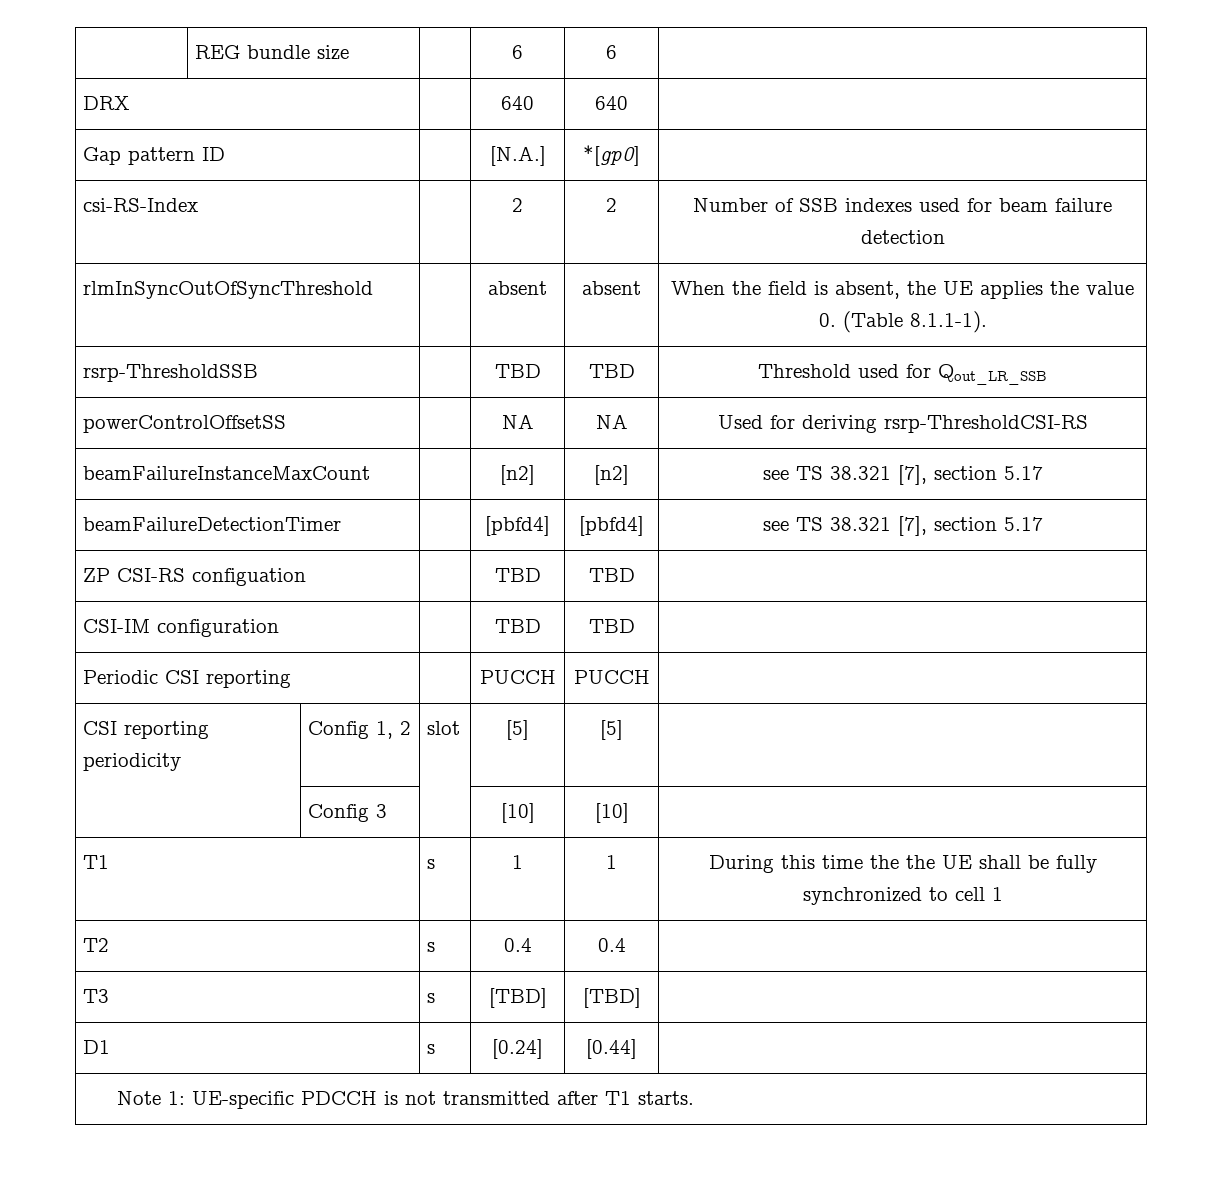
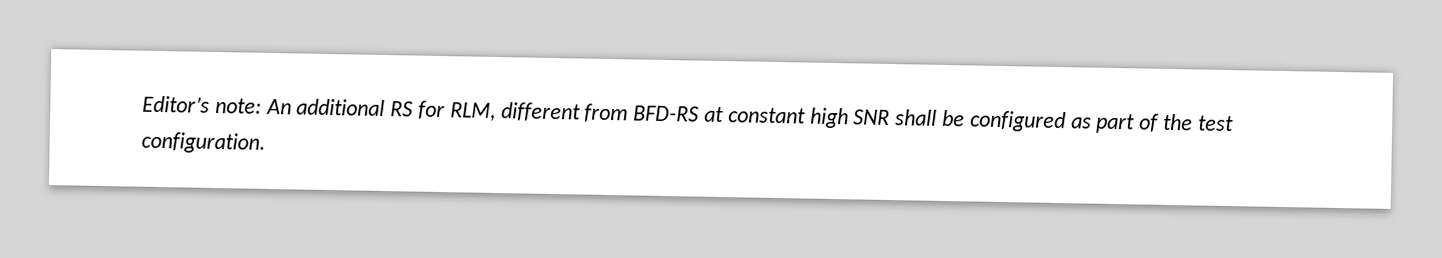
[195,45,350,60] [512,45,523,59] [606,45,617,59] [83,96,131,110] [501,96,534,110] [595,96,628,110] [83,147,226,165] [489,146,546,166] [583,145,640,166] [83,198,199,212] [512,198,523,212] [606,198,617,212] [693,198,1112,212] [860,230,945,244] [83,281,374,299] [488,281,547,295] [582,281,641,295] [671,281,1134,299] [818,311,987,333] [83,364,259,382] [494,364,541,378] [588,364,635,378] [758,364,1047,385] [83,415,287,433] [501,414,534,429] [595,414,628,429] [717,415,1088,433] [83,466,371,480] [500,465,535,485] [594,465,629,485] [762,465,1043,485] [83,517,342,531] [485,516,550,536] [579,516,644,536] [762,516,1043,536] [83,568,307,586] [494,568,541,582] [588,568,635,582] [83,619,280,637] [494,619,541,633] [588,619,635,633] [83,670,292,688] [479,670,556,684] [573,670,650,684] [83,721,210,739] [83,753,182,771] [308,721,412,739] [427,721,461,735] [506,720,529,740] [600,720,623,740] [308,804,388,822] [500,803,535,823] [594,803,629,823] [83,855,110,869] [427,859,436,869] [512,855,523,869] [606,855,617,869] [708,855,1097,873] [802,887,1003,905] [83,938,110,952] [427,942,436,952] [503,938,532,952] [597,938,626,952] [83,989,110,1003] [427,993,436,1003] [488,988,547,1008] [582,988,641,1008] [83,1040,111,1054] [427,1044,436,1054] [492,1039,543,1059] [586,1039,637,1059] [116,1091,694,1109] | REG bundle size | | 6 | 6 | // DRX | | 640 | 640 | // Gap pattern ID | | [N.A.] | *[gp0] | // csi-RS-Index | | 2 | 2 | Number of SSB indexes used for beam failure detection // rlmInSyncOutOfSyncThreshold | | absent | absent | When the field is absent, the UE applies the value 0. (Table 8.1.1-1). // rsrp-ThresholdSSB | | TBD | TBD | Threshold used for Qout_LR_SSB // powerControlOffsetSS | | NA | NA | Used for deriving rsrp-ThresholdCSI-RS // beamFailureInstanceMaxCount | | [n2] | [n2] | see TS 38.321 [7], section 5.17 // beamFailureDetectionTimer | | [pbfd4] | [pbfd4] | see TS 38.321 [7], section 5.17 // ZP CSI-RS configuation | | TBD | TBD | // CSI-IM configuration | | TBD | TBD | // Periodic CSI reporting | | PUCCH | PUCCH | // CSI reporting periodicity | Config 1, 2 | slot | [5] | [5] | // | Config 3 | | [10] | [10] | // T1 | s | 1 | 1 | During this time the the UE shall be fully synchronized to cell 1 // T2 | s | 0.4 | 0.4 | // T3 | s | [TBD] | [TBD] | // D1 | s | [0.24] | [0.44] | // Note 1: UE-specific PDCCH is not transmitted after T1 starts. -> [142,95,1234,134] [141,131,266,154] Editor’s note: An additional RS for RLM, different from BFD-RS at constant high SNR shall be configured as part of the test configuration.

